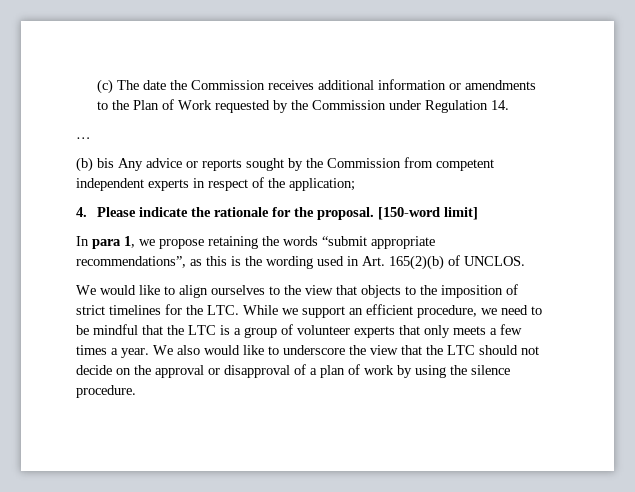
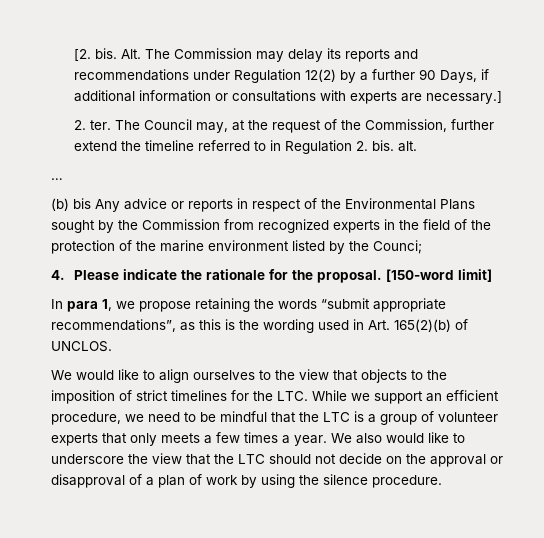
[97,79,537,94] [97,99,510,113] (c) The date the Commission receives additional information or amendments to the Plan of Work requested by the Commission under Regulation 14. -> [73,48,418,62] [73,69,489,83] [73,90,502,104] [73,119,494,133] [73,140,417,154] [2. bis. Alt. The Commission may delay its reports and recommendations under Regulation 12(2) by a further 90 Days, if additional information or consultations with experts are necessary.] // 2. ter. The Council may, at the request of the Commission, further extend the timeline referred to in Regulation 2. bis. alt.
(242, 165) none -> [237,198,476,212] in respect of the Environmental Plans
[435,159,494,171] [75,177,355,191] competent independent experts in respect of the application; -> [258,219,492,233] [51,240,423,254] recognized experts in the field of the protection of the marine environment listed by the Counci;

